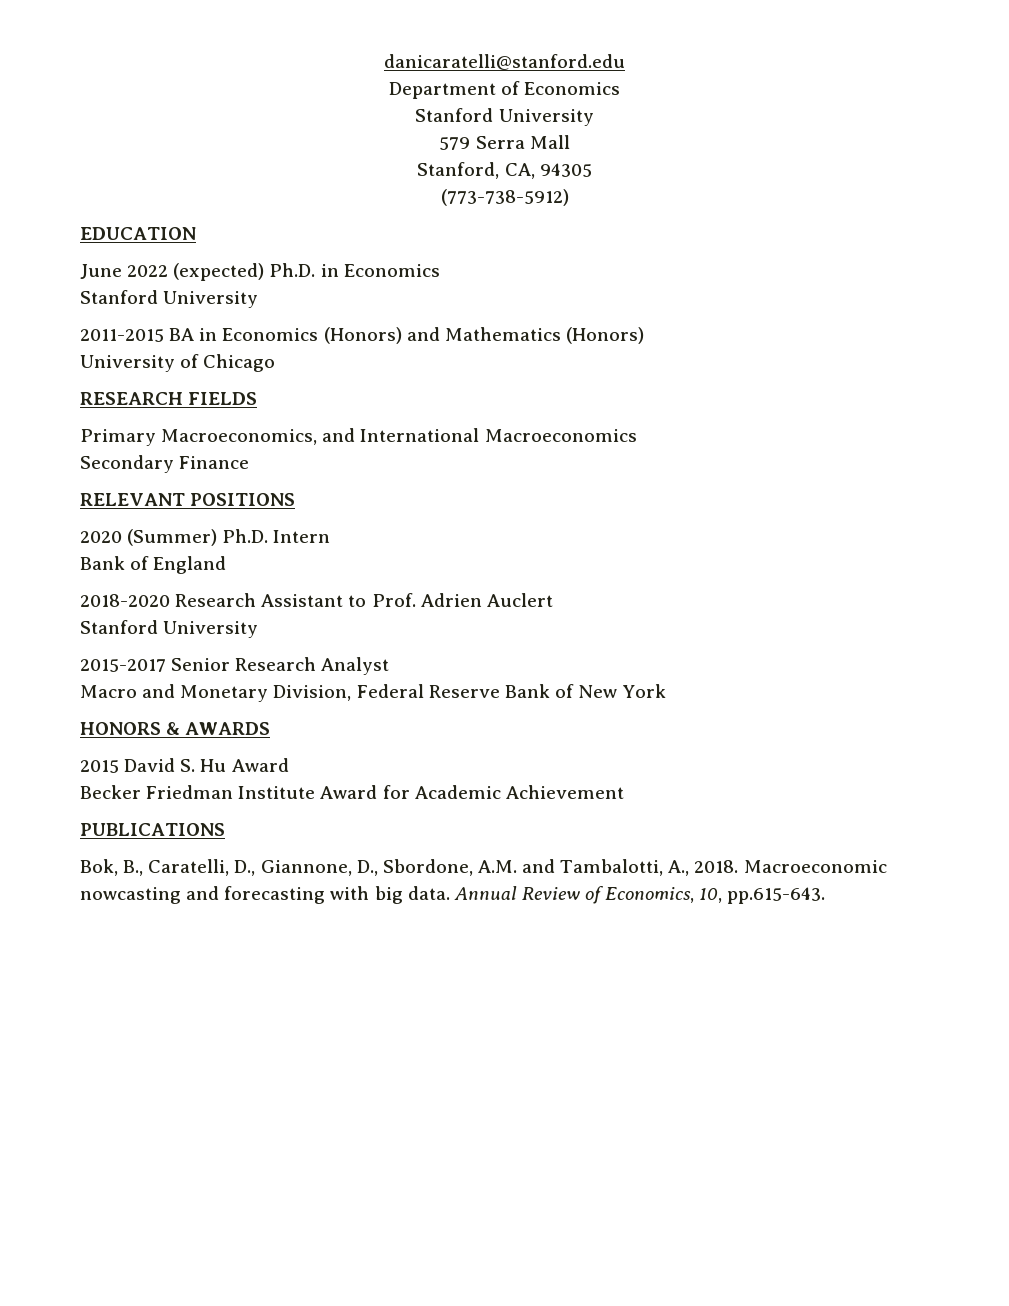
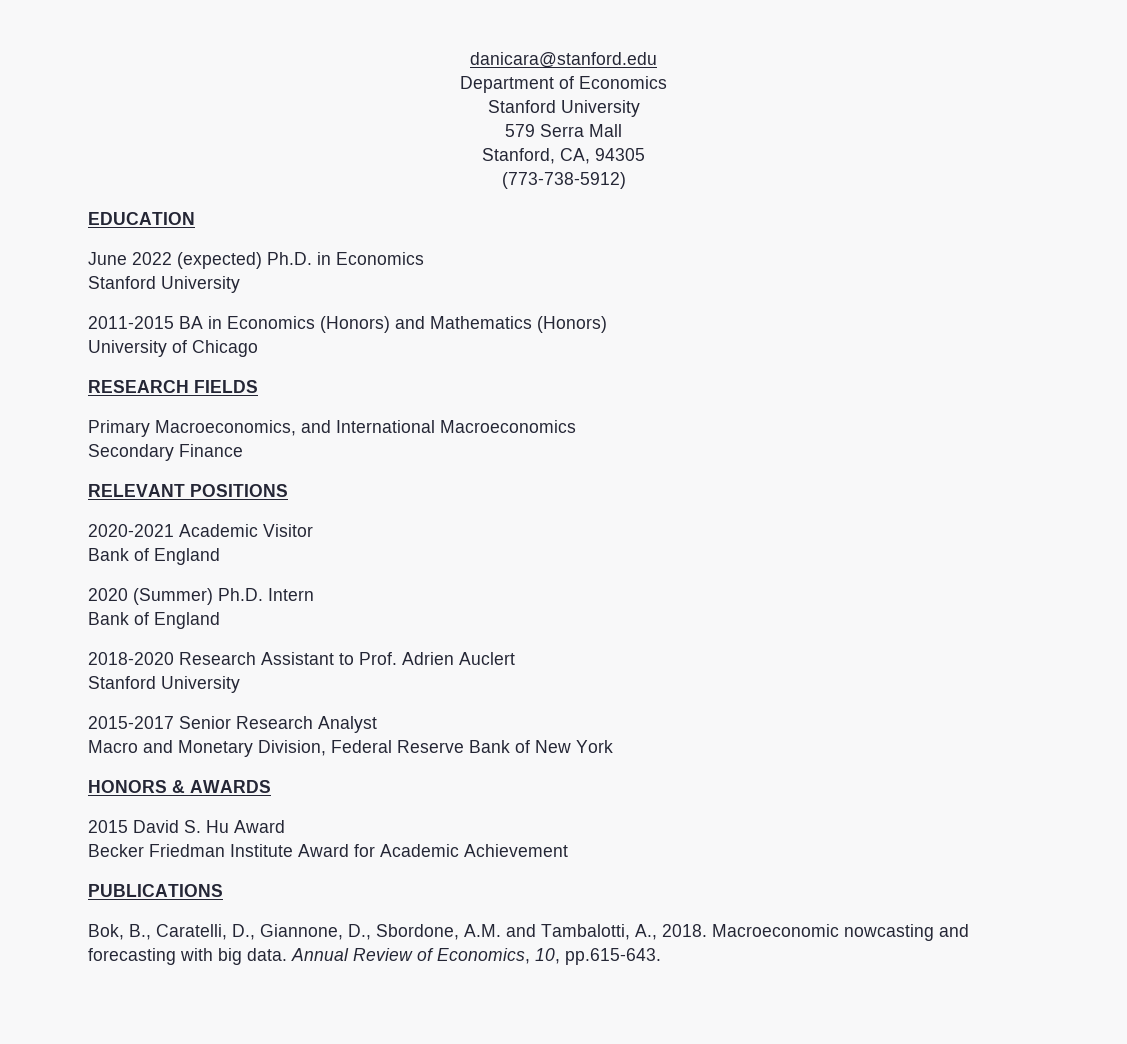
[384,54,625,70] danicaratelli@stanford.edu -> [470,52,657,68] danicara@stanford.edu
(296, 499) none -> [88,524,313,537] [88,548,220,565] // 2020-2021 Academic Visitor // Bank of England

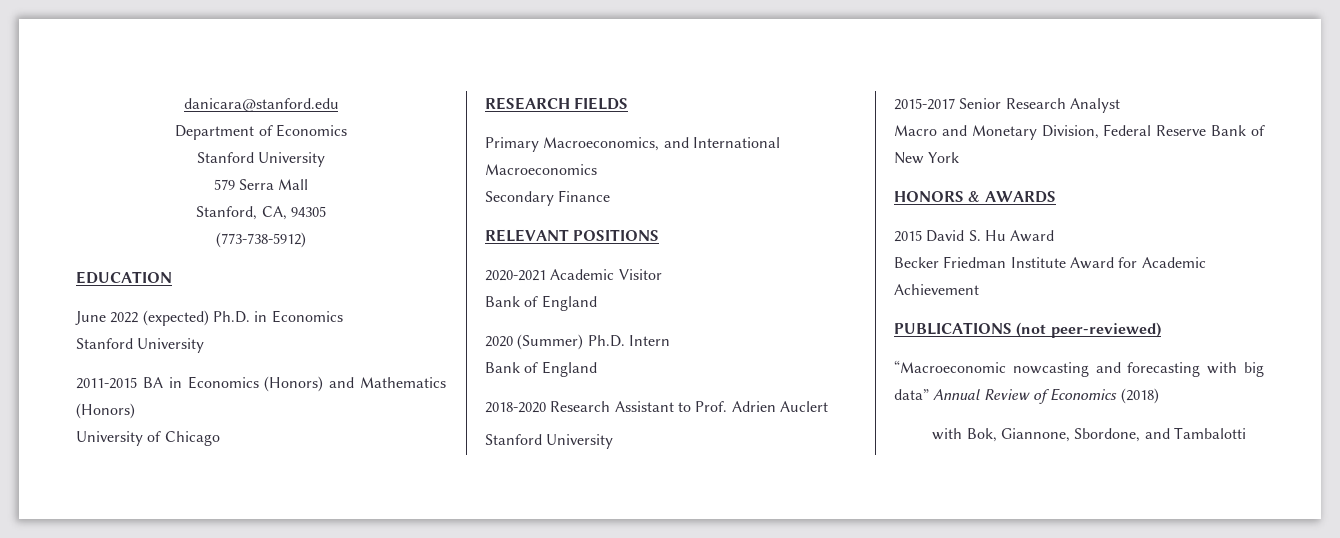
[88,924,839,940] // Bok, B., Caratelli, D., Giannone, D., Sbordone, A.M. and Tambalotti, A., 2018. Macroeconomic -> [1016,322,1161,338] [894,360,1006,373] (not peer-reviewed) // “Macroeconomic
[247,948,287,961] data. -> [894,389,929,400] data”
[437,948,661,965] Economics, 10, pp.615-643. -> [1050,388,1159,404] [932,427,1246,442] Economics (2018) // with Bok, Giannone, Sbordone, and Tambalotti

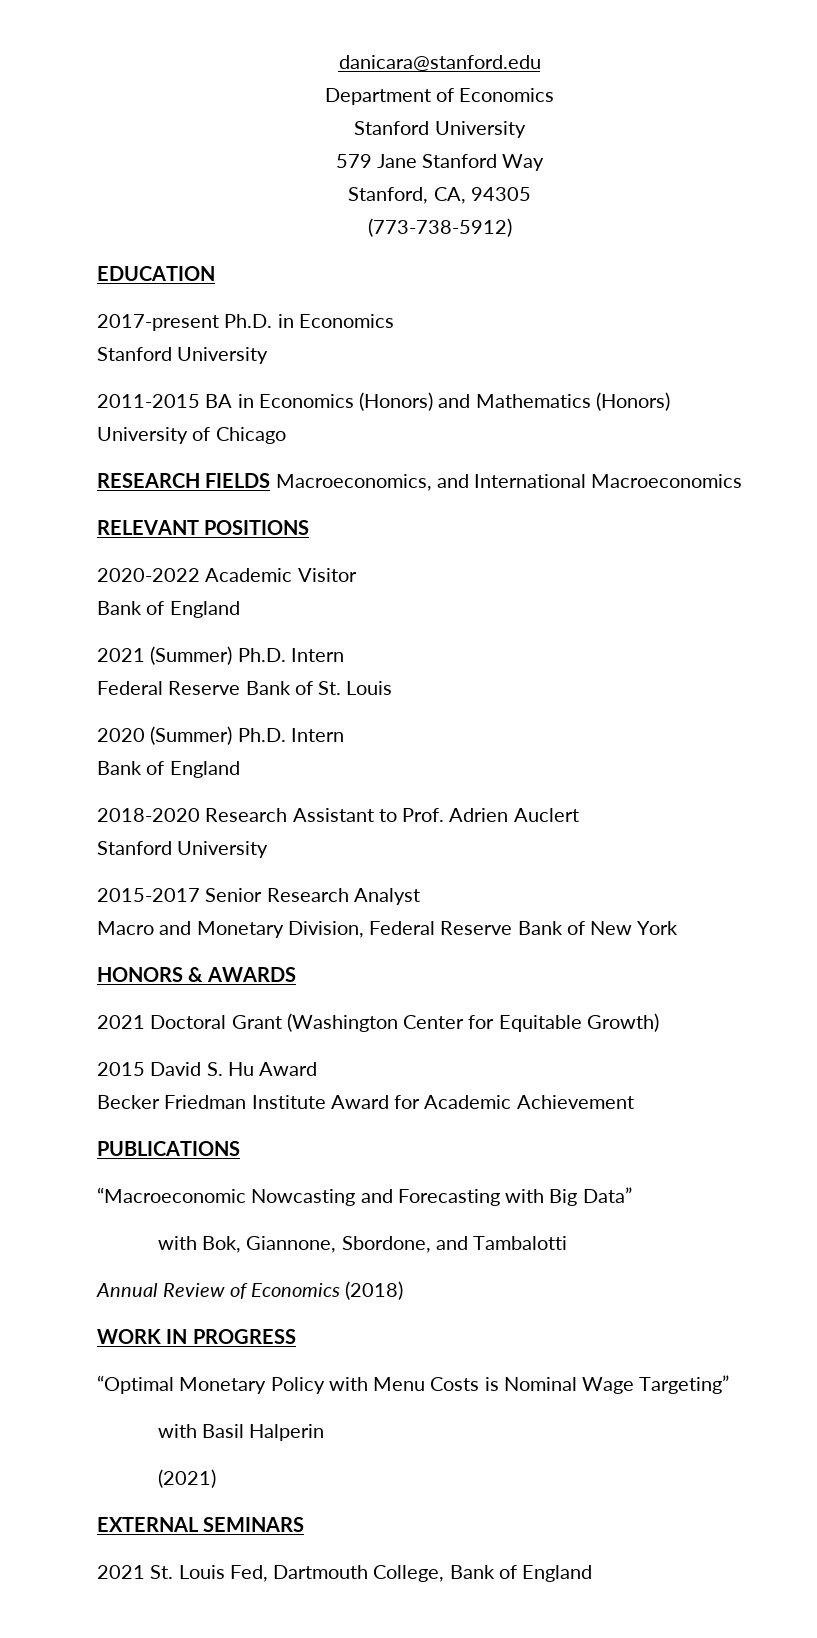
[239,179,309,190] Serra Mall -> [376,154,545,171] Jane Stanford Way
[75,310,209,326] June 2022 (expected) -> [97,314,219,331] 2017-present
[485,137,539,152] // Primary -> (271, 480) none
[485,190,611,206] // Secondary Finance -> (743, 481) none
[485,270,546,281] 2020-2021 -> [97,568,200,582] 2020-2022
(597, 303) none -> [97,646,344,665] [97,681,393,695] // 2021 (Summer) Ph.D. Intern // Federal Reserve Bank of St. Louis
(1056, 197) none -> [97,1013,659,1032] // 2021 Doctoral Grant (Washington Center for Equitable Growth)
[1016,322,1161,338] (not peer-reviewed) -> (240, 1148) none
[1012,362,1264,377] [894,388,1159,404] nowcasting and forecasting with big data” Annual Review of Economics (2018) -> [251,1187,632,1206] Nowcasting and Forecasting with Big Data”
(1246, 433) none -> [96,1281,404,1300] [97,1329,296,1344] [97,1375,730,1394] [157,1424,325,1441] [157,1469,216,1488] [97,1517,305,1532] [97,1565,593,1582] // Annual Review of Economics (2018) // WORK IN PROGRESS // “Optimal Monetary Policy with Menu Costs is Nominal Wage Targeting” // with Basil Halperin // (2021) // EXTERNAL SEMINARS // 2021 St. Louis Fed, Dartmouth College, Bank of England

